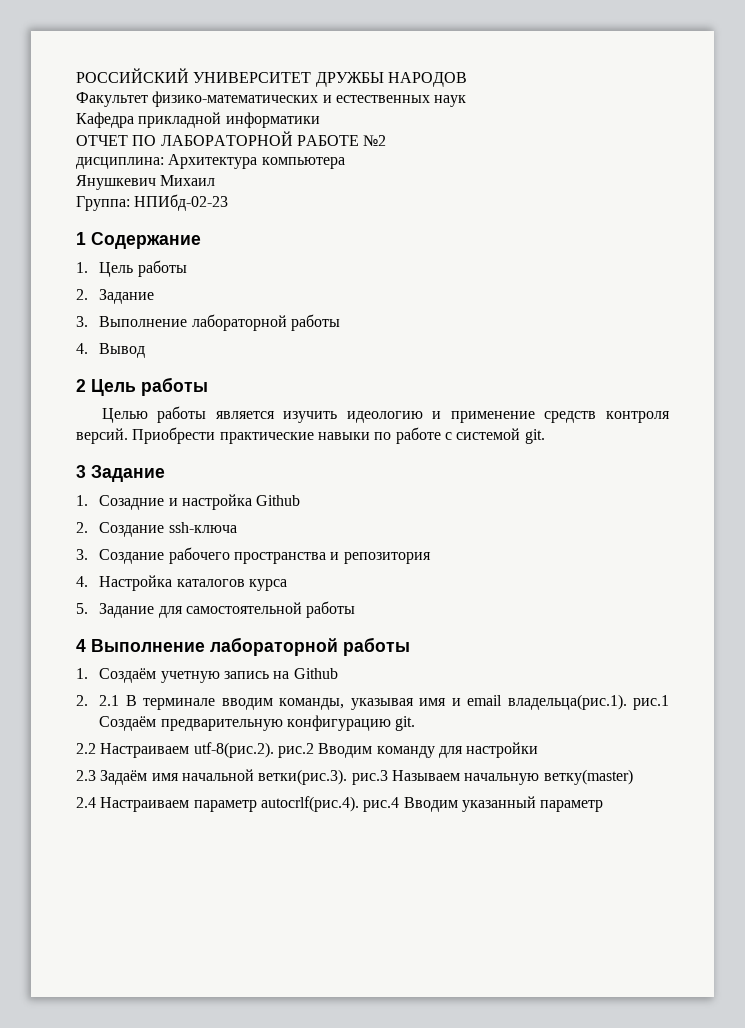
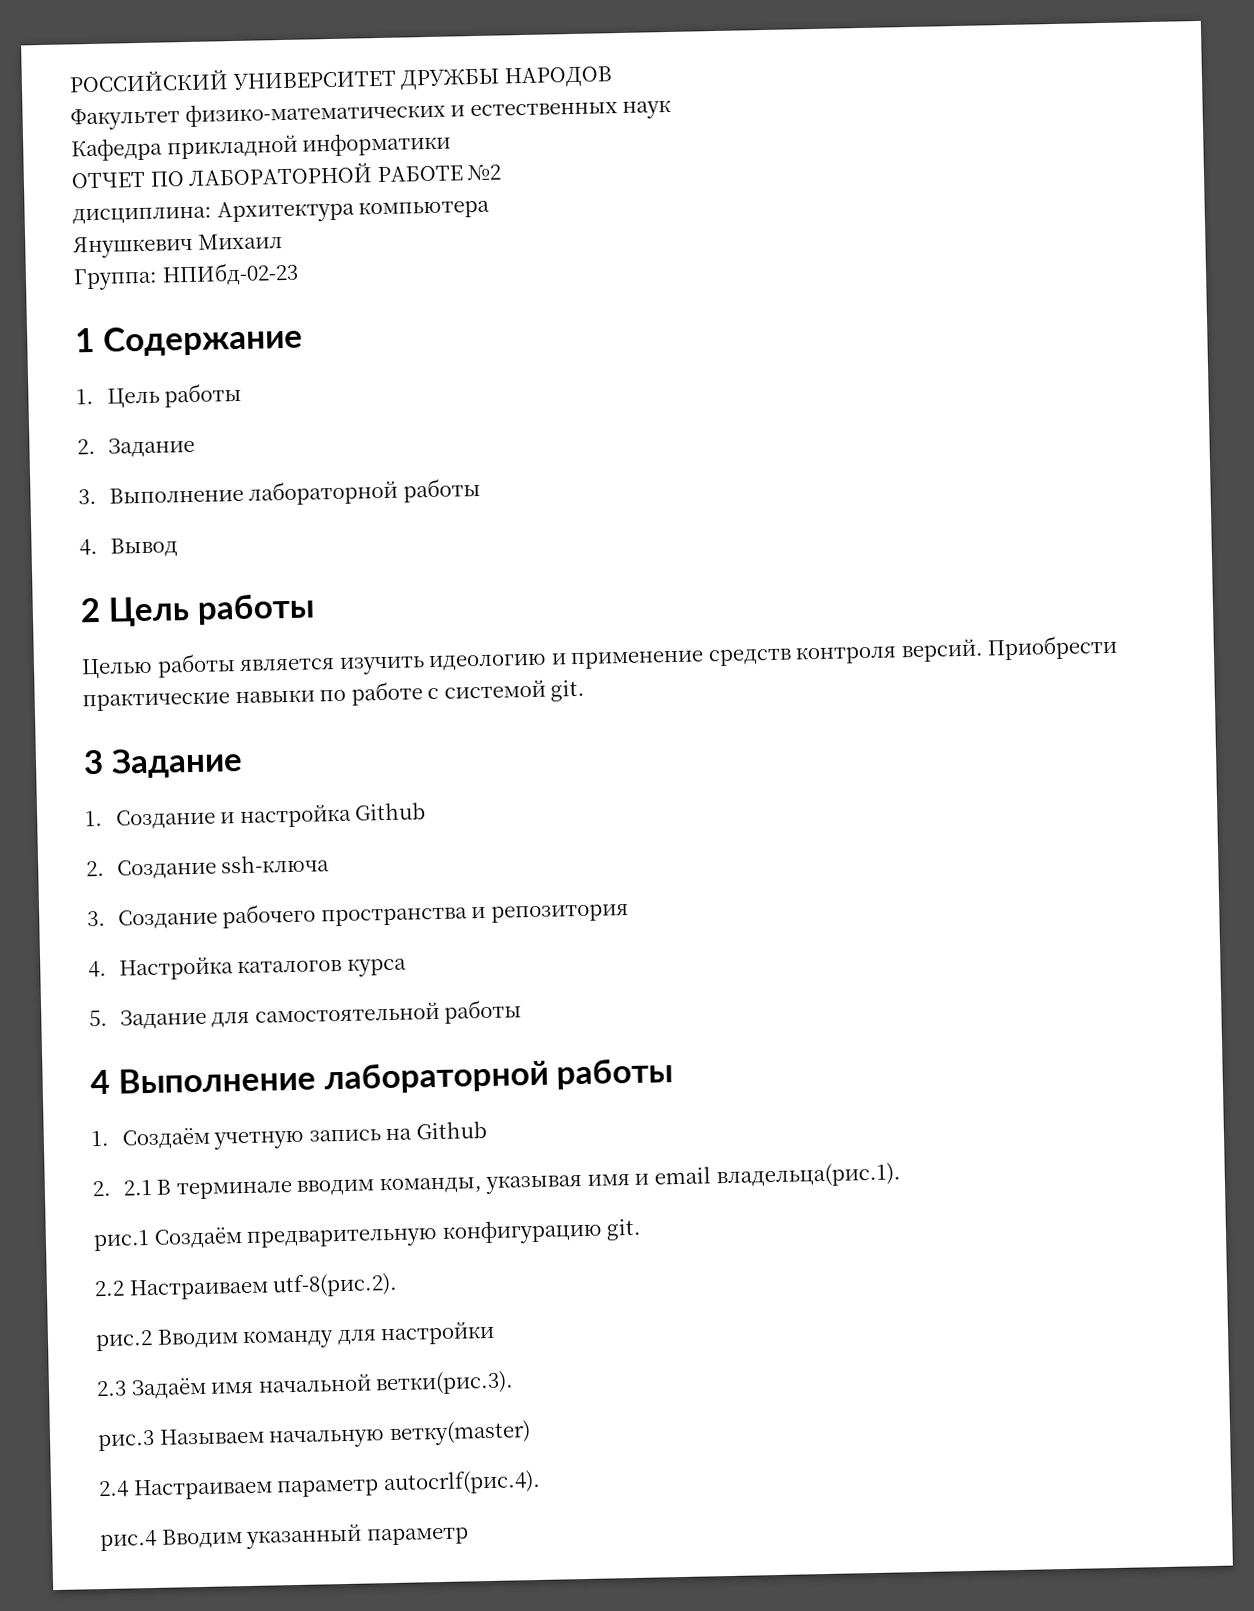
[99,495,165,510] Созадние -> [114,808,216,830] Создание
(627, 702) none -> (901, 1175) //
(274, 750) none -> (399, 1285) //
(348, 777) none -> (515, 1383) //
(359, 804) none -> (541, 1482) //

